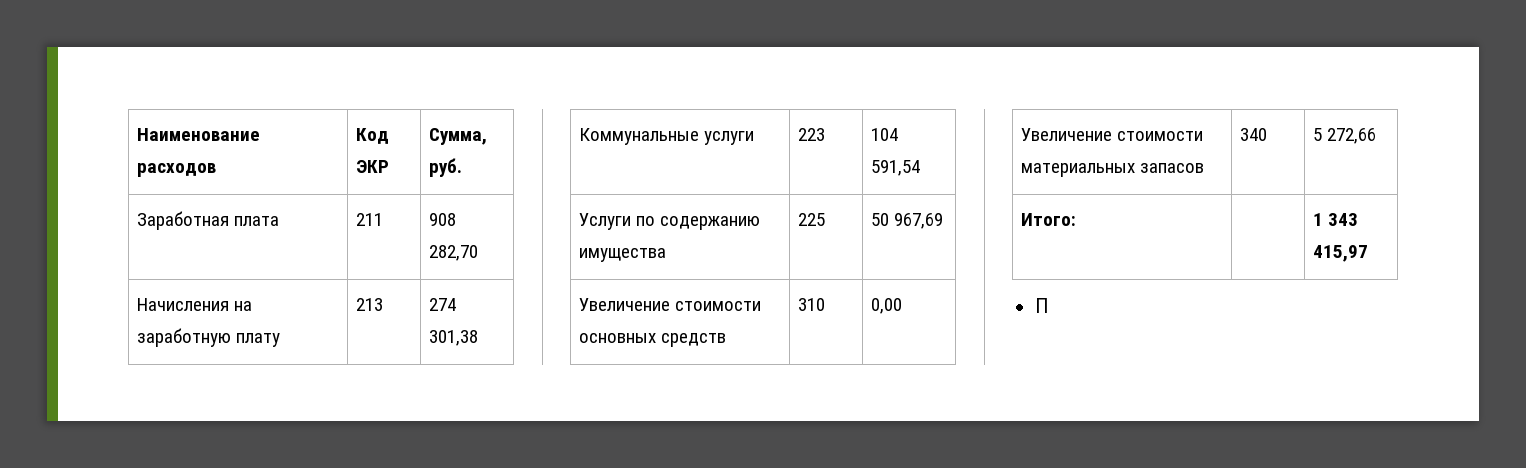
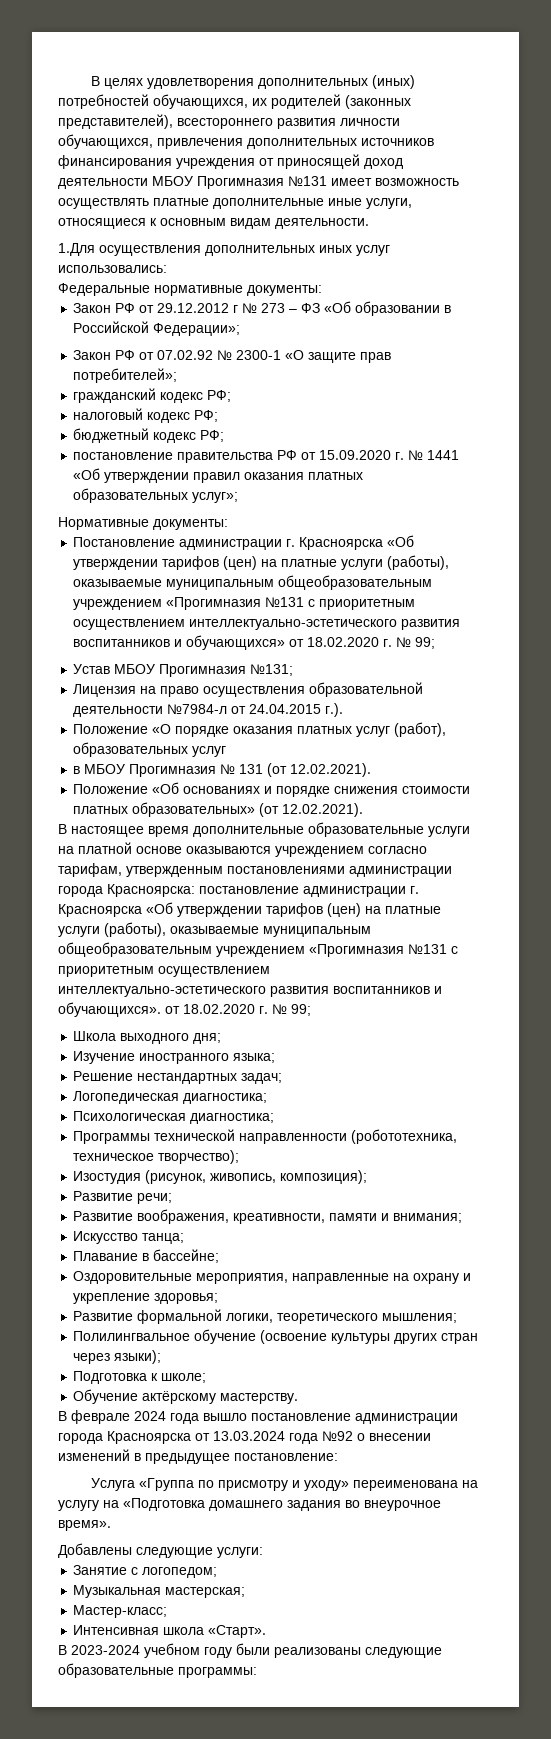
[136,128,260,141] [136,163,216,177] [355,128,389,144] [355,160,389,173] [428,128,487,145] [428,158,462,177] [136,211,280,230] [355,213,383,226] [428,213,456,226] [428,245,478,261] [136,298,253,311] [136,328,281,347] [355,298,383,311] [428,298,456,311] [428,330,478,346] [578,128,755,145] [797,128,825,141] [870,128,898,141] [870,160,920,176] [578,213,761,230] [578,248,666,262] [797,213,825,226] [870,213,944,229] [578,298,762,311] [578,333,727,347] [797,298,825,311] [870,298,902,314] [1020,128,1204,141] [1020,163,1205,177] [1239,128,1267,141] [1312,128,1377,144] [1020,213,1076,226] [1312,213,1359,226] [1312,245,1368,262] [1035,298,1050,313] Наименование расходов | Код ЭКР | Сумма, руб. // Заработная плата | 211 | 908 282,70 // Начисления на заработную плату | 213 | 274 301,38 // Коммунальные услуги | 223 | 104 591,54 // Услуги по содержанию имущества | 225 | 50 967,69 // Увеличение стоимости основных средств | 310 | 0,00 // Увеличение стоимости материальных запасов | 340 | 5 272,66 // Итого: | | 1 343 415,97 // П -> [91,75,416,89] [58,94,411,109] [58,114,400,129] [58,134,434,149] [58,154,403,169] [58,176,459,189] [58,198,412,209] [58,218,369,229] [58,243,390,256] [58,265,167,273] [58,283,322,296] [73,301,452,316] [73,321,241,336] [73,350,392,363] [73,368,178,383] [73,388,232,403] [73,408,219,423] [73,428,225,443] [73,450,460,463] [73,468,364,483] [73,488,239,503] [58,517,228,530] [73,535,415,550] [73,555,450,570] [73,575,433,590] [73,597,416,610] [73,619,461,630] [73,635,436,650] [73,664,294,677] [73,682,424,697] [73,703,344,717] [73,722,447,737] [73,742,227,757] [73,763,372,777] [73,782,471,797] [73,802,364,817] [58,822,470,837] [58,842,427,857] [58,863,452,877] [58,884,419,897] [58,902,441,917] [58,922,371,937] [58,942,458,957] [58,966,270,977] [58,986,442,997] [58,1002,311,1017] [73,1031,222,1044] [73,1051,276,1064] [73,1071,283,1084] [73,1091,268,1104] [73,1111,275,1124] [73,1129,458,1144] [73,1150,240,1164] [73,1170,368,1184] [73,1191,173,1204] [73,1209,463,1224] [73,1231,185,1244] [73,1249,220,1263] [73,1271,472,1284] [73,1293,219,1304] [73,1309,458,1324] [73,1329,479,1344] [73,1350,162,1364] [73,1371,207,1384] [73,1389,299,1404] [58,1410,458,1424] [58,1431,431,1444] [58,1449,338,1464] [91,1478,479,1491] [58,1498,441,1511] [58,1520,111,1531] [58,1543,263,1558] [73,1565,218,1578] [73,1585,246,1598] [73,1605,168,1618] [73,1625,267,1638] [58,1643,442,1658] [58,1663,257,1678] В целях удовлетворения дополнительных (иных) потребностей обучающихся, их родителей (законных представителей), всестороннего развития личности обучающихся, привлечения дополнительных источников финансирования учреждения от приносящей доход деятельности МБОУ Прогимназия №131 имеет возможность осуществлять платные дополнительные иные услуги, относящиеся к основным видам деятельности. // 1.Для осуществления дополнительных иных услуг использовались: // Федеральные нормативные документы: // Закон РФ от 29.12.2012 г № 273 – ФЗ «Об образовании в Российской Федерации»; // Закон РФ от 07.02.92 № 2300-1 «О защите прав потребителей»; // гражданский кодекс РФ; // налоговый кодекс РФ; // бюджетный кодекс РФ; // постановление правительства РФ от 15.09.2020 г. № 1441 «Об утверждении правил оказания платных образовательных услуг»; // Нормативные документы: // Постановление администрации г. Красноярска «Об утверждении тарифов (цен) на платные услуги (работы), оказываемые муниципальным общеобразовательным учреждением «Прогимназия №131 с приоритетным осуществлением интеллектуально-эстетического развития воспитанников и обучающихся» от 18.02.2020 г. № 99; // Устав МБОУ Прогимназия №131; // Лицензия на право осуществления образовательной деятельности №7984-л от 24.04.2015 г.). // Положение «О порядке оказания платных услуг (работ), образовательных услуг // в МБОУ Прогимназия № 131 (от 12.02.2021). // Положение «Об основаниях и порядке снижения стоимости платных образовательных» (от 12.02.2021). // В настоящее время дополнительные образовательные услуги на платной основе оказываются учреждением согласно тарифам, утвержденным постановлениями администрации города Красноярска: постановление администрации г. Красноярска «Об утверждении тарифов (цен) на платные услуги (работы), оказываемые муниципальным общеобразовательным учреждением «Прогимназия №131 с приоритетным осуществлением интеллектуально-эстетического развития воспитанников и обучающихся». от 18.02.2020 г. № 99; // Школа выходного дня; // Изучение иностранного языка; // Решение нестандартных задач; // Логопедическая диагностика; // Психологическая диагностика; // Программы технической направленности (робототехника, техническое творчество); // Изостудия (рисунок, живопись, композиция); // Развитие речи; // Развитие воображения, креативности, памяти и внимания; // Искусство танца; // Плавание в бассейне; // Оздоровительные мероприятия, направленные на охрану и укрепление здоровья; // Развитие формальной логики, теоретического мышления; // Полилингвальное обучение (освоение культуры других стран через языки); // Подготовка к школе; // Обучение актёрскому мастерству. // В феврале 2024 года вышло постановление администрации города Красноярска от 13.03.2024 года №92 о внесении изменений в предыдущее постановление: // Услуга «Группа по присмотру и уходу» переименована на услугу на «Подготовка домашнего задания во внеурочное время». // Добавлены следующие услуги: // Занятие с логопедом; // Музыкальная мастерская; // Мастер-класс; // Интенсивная школа «Старт». // В 2023-2024 учебном году были реализованы следующие образовательные программы:

